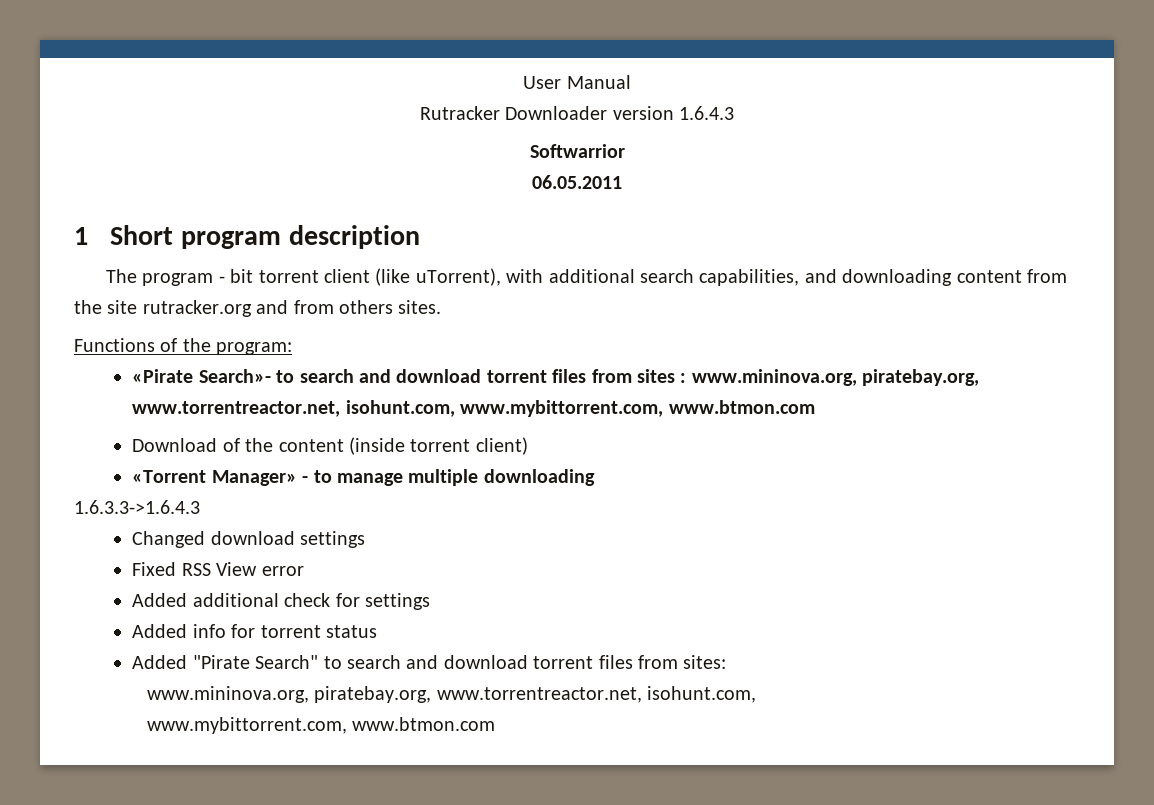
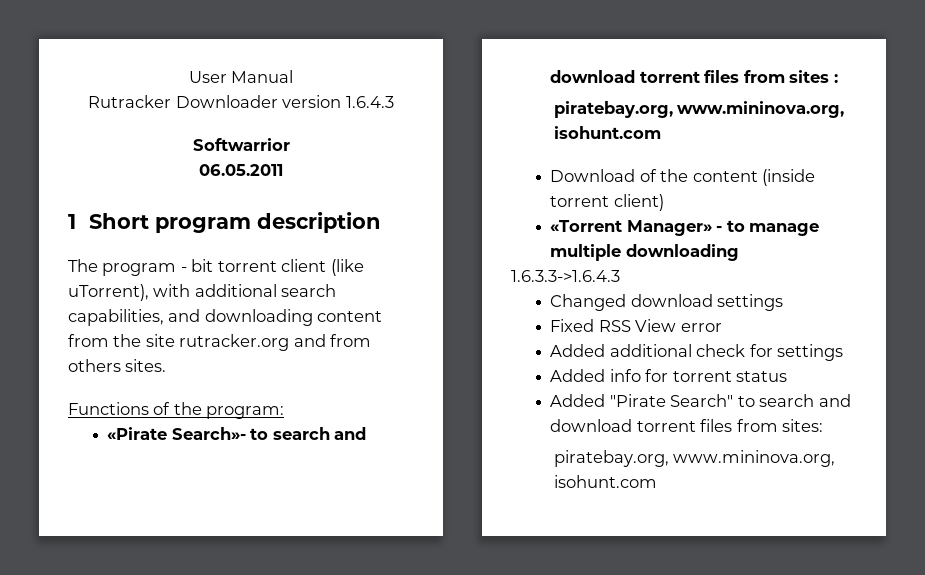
[691,369,980,386] [132,400,815,417] www.mininova.org, piratebay.org, www.torrentreactor.net, isohunt.com, www.mybittorrent.com, www.btmon.com -> [553,101,845,118] [553,126,661,139] // piratebay.org, www.mininova.org, isohunt.com
[146,686,757,703] [146,717,496,734] www.mininova.org, piratebay.org, www.torrentreactor.net, isohunt.com, // www.mybittorrent.com, www.btmon.com -> [553,450,836,467] [553,475,657,488] piratebay.org, www.mininova.org, isohunt.com

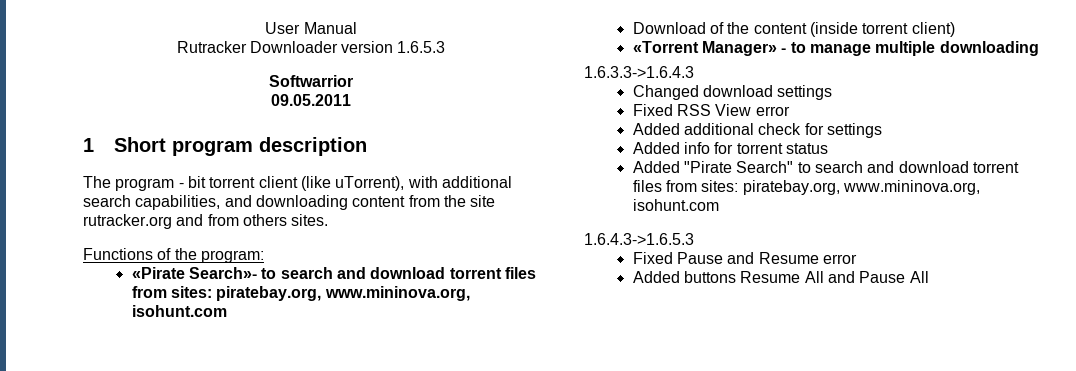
[345,96,394,108] 1.6.4.3 -> [397,41,446,53] 1.6.5.3
[199,164,283,176] 06.05.2011 -> [271,94,351,106] 09.05.2011
[789,70,838,83] sites : // -> [171,286,213,298] sites:
[553,450,836,467] [553,475,657,488] // piratebay.org, www.mininova.org, isohunt.com -> [742,180,980,195] [632,199,719,211] [584,233,694,245] [632,252,857,264] [632,271,929,283] piratebay.org, www.mininova.org, isohunt.com // 1.6.4.3->1.6.5.3 // Fixed Pause and Resume error // Added buttons Resume All and Pause All

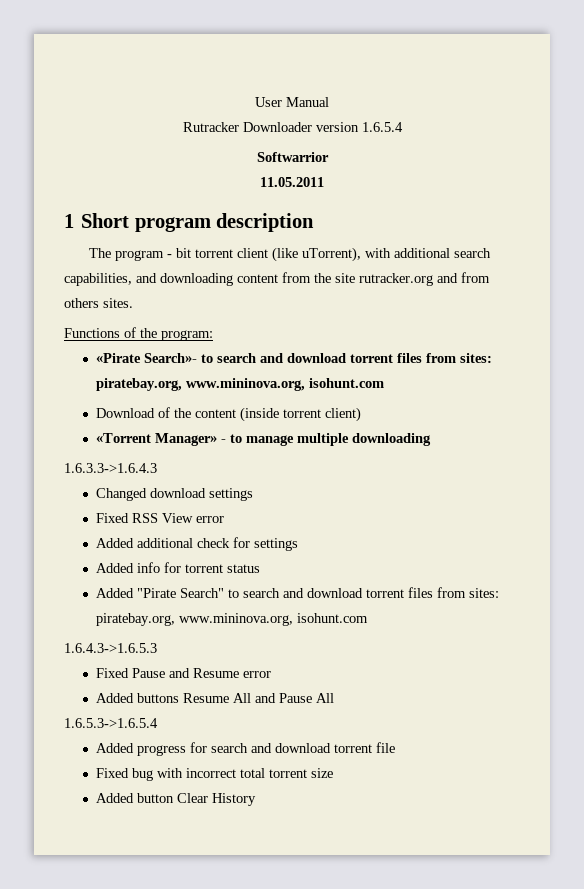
[397,41,446,53] 1.6.5.3 -> [361,122,403,132] 1.6.5.4
[271,94,351,106] 09.05.2011 -> [260,177,324,187] 11.05.2011
(929, 277) none -> [64,718,158,728] [96,742,396,756] [96,768,334,781] [96,793,257,806] // 1.6.5.3->1.6.5.4 // Added progress for search and download torrent file // Fixed bug with incorrect total torrent size // Added button Clear History

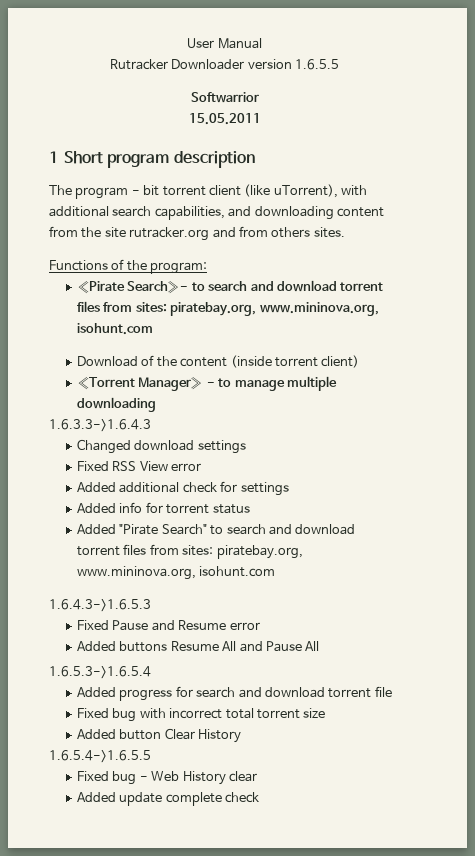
[361,122,403,132] 1.6.5.4 -> [295,59,340,70] 1.6.5.5
[260,177,324,187] 11.05.2011 -> [188,113,261,125] 15.05.2011
(257, 799) none -> [49,750,151,763] [77,771,257,785] [77,792,260,806] // 1.6.5.4->1.6.5.5 // Fixed bug - Web History clear // Added update complete check

